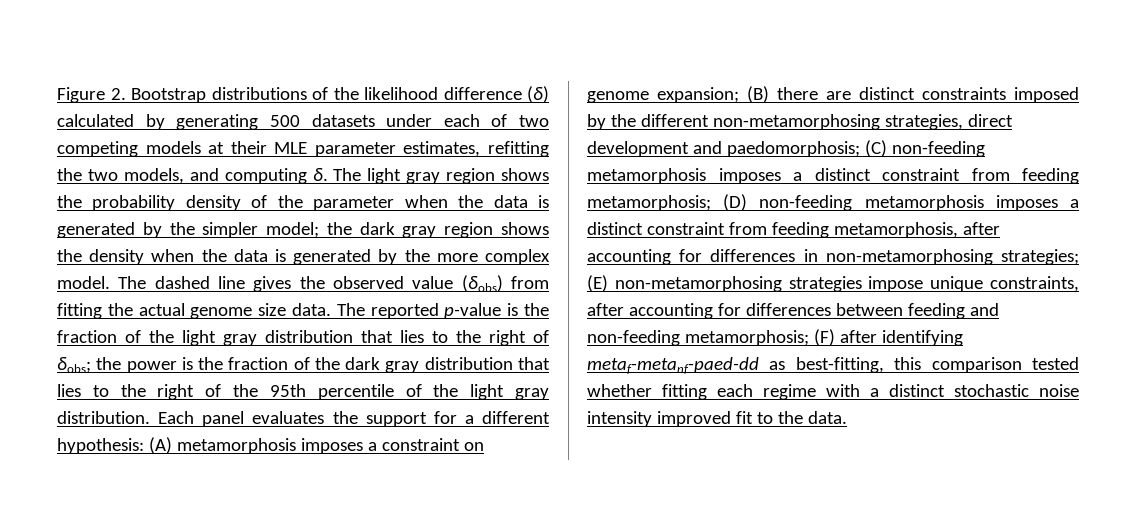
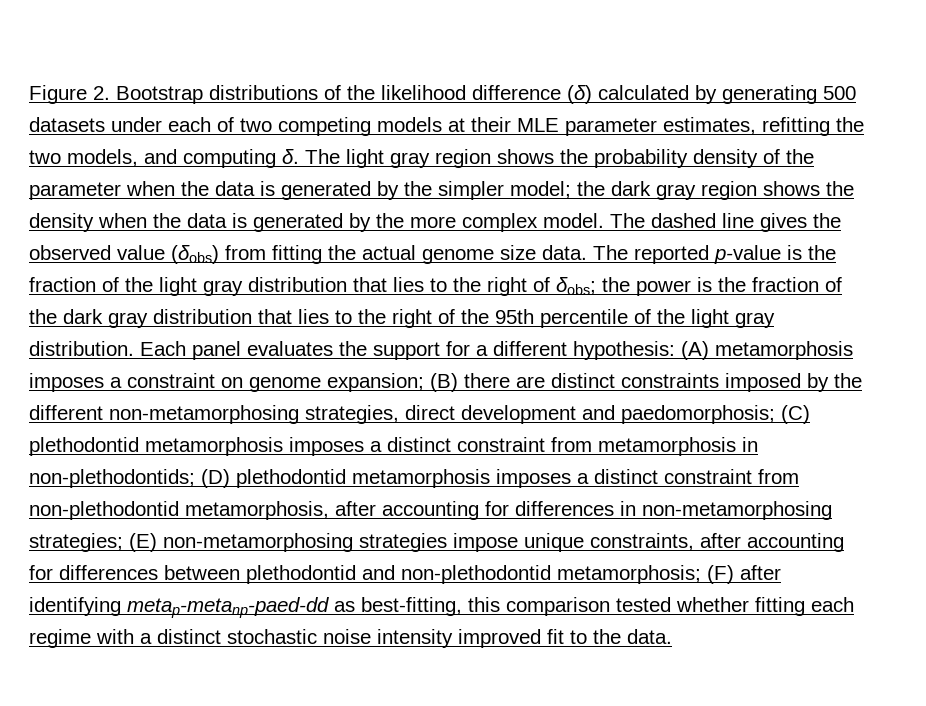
[891,141,985,157] [587,168,1079,184] [587,194,1079,211] [587,222,829,238] non-feeding metamorphosis imposes a distinct constraint from feeding metamorphosis; (D) non-feeding metamorphosis imposes a distinct constraint from feeding -> [29,437,758,456] [29,469,799,488] [29,501,179,520] plethodontid metamorphosis imposes a distinct constraint from metamorphosis in non-plethodontids; (D) plethodontid metamorphosis imposes a distinct constraint from non-plethodontid
[907,303,999,319] [587,330,680,346] feeding and non-feeding -> [246,565,551,584] plethodontid and non-plethodontid
[587,357,759,374] metaf-metanf-paed-dd -> [127,597,329,618] metap-metanp-paed-dd

